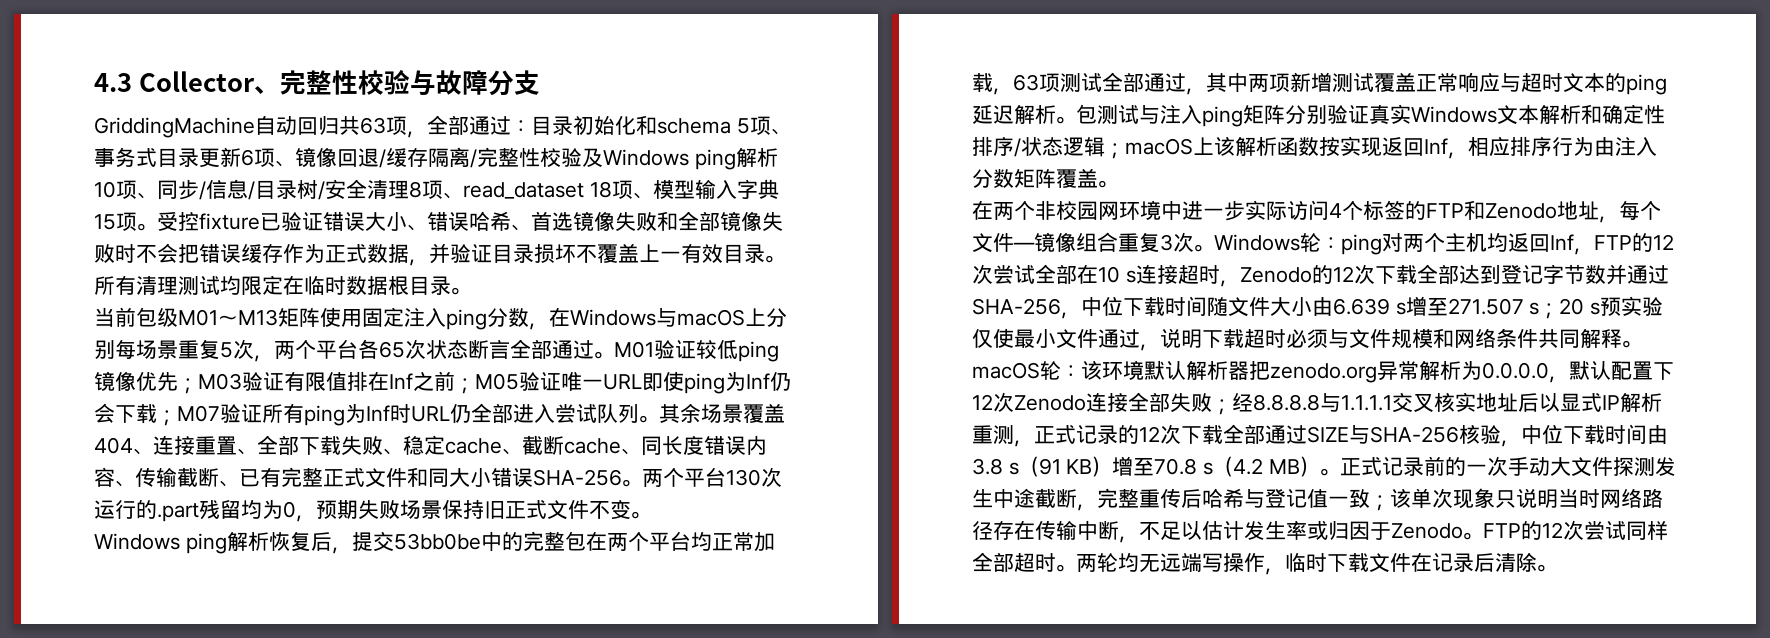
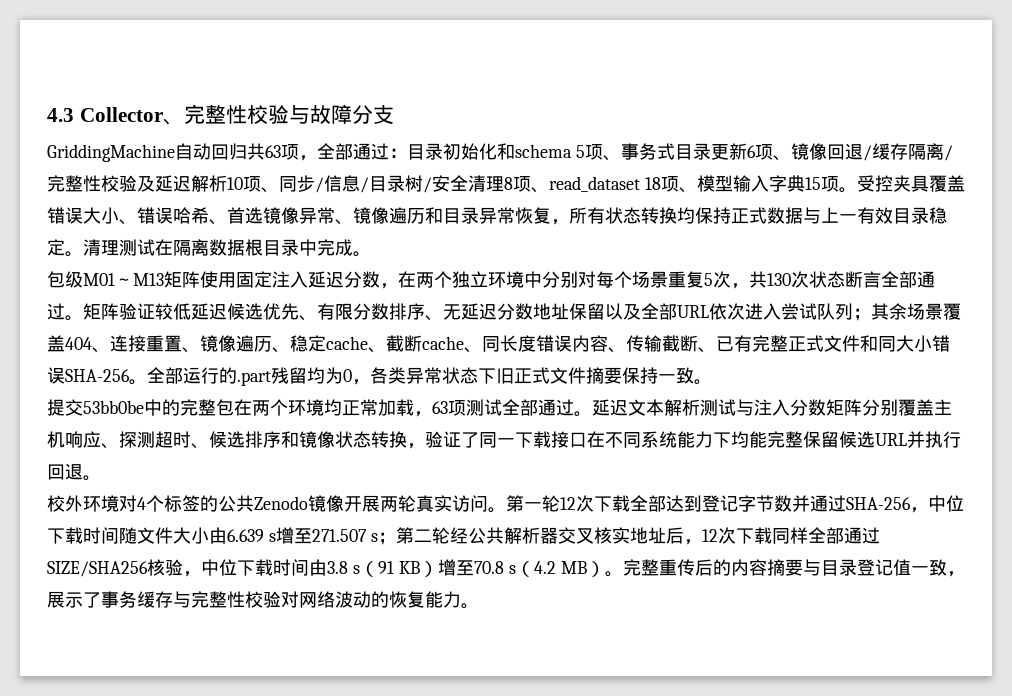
[603,149,736,170] Windows ping -> [155,175,191,192] 延迟
[199,212,323,231] fixture已验证 -> [893,175,965,192] 夹具覆盖
[615,211,783,232] [94,243,639,266] 失败和全部镜像失败时不会把错误缓存作为正式数据，并验证目录损坏不覆盖 -> [299,207,821,225] 异常、镜像遍历和目录异常恢复，所有状态转换均保持正式数据与
[765,255,785,263] [94,275,136,295] 。所有 -> [929,207,947,224] [47,239,83,257] 稳定。
[220,275,346,295] 均限定在临时 -> [155,239,209,256] 在隔离
[451,287,471,295] [94,307,136,327] 。 // 当前 -> [299,239,371,257] 中完成。 //
[446,309,487,330] ping -> [308,271,344,288] 延迟
[570,308,787,327] [94,339,136,360] Windows与macOS上分别每 -> [416,271,632,288] 两个独立环境中分别对每个
[274,339,405,359] 两个平台各65 -> [749,271,791,288] 共130
[614,341,654,358] M01 -> [83,303,119,320] 矩阵
[738,341,779,362] [94,371,791,394] [94,403,513,426] ping镜像优先；M03验证有限值排在Inf之前；M05验证唯一URL即使ping为Inf仍会下载；M07验证所有ping为Inf时URL仍全部 -> [191,303,745,321] 延迟候选优先、有限分数排序、无延迟分数地址保留以及全部URL依次
[639,415,659,423] 。 -> [853,308,871,321] ；
[257,435,383,456] 全部下载失败 -> [200,335,272,352] 镜像遍历
[642,467,782,487] 两个平台130次 -> [147,367,183,384] 全部
[316,499,651,520] [94,531,352,554] 预期失败场景保持旧正式文件不变。 // Windows ping解析恢复后， -> [370,367,712,385] 各类异常状态下旧正式文件摘要保持一致。 //
[648,531,691,551] 平台 -> [288,399,324,416] 环境
[1186,72,1667,95] [972,104,1665,127] [972,136,1657,159] [972,168,1118,188] [972,200,1661,223] [972,232,1674,255] [972,264,1333,287] ，其中两项新增测试覆盖正常响应与超时文本的ping延迟解析。包测试与注入ping矩阵分别验证真实Windows文本解析和确定性排序/状态逻辑；macOS上该解析函数按实现返回Inf，相应排序行为由注入分数矩阵覆盖。 // 在两个非校园网环境中进一步实际访问4个标签的FTP和Zenodo地址，每个文件—镜像组合重复3次。Windows轮：ping对两个主机均返回Inf，FTP的12次尝试全部在10 s连接超时，Zenodo的 -> [574,399,952,417] [47,431,961,449] [47,463,101,481] [47,495,560,513] 。延迟文本解析测试与注入分数矩阵分别覆盖主机响应、探测超时、候选排序和镜像状态转换，验证了同一下载接口在不同系统能力下均能完整保留候选URL并执行回退。 // 校外环境对4个标签的公共Zenodo镜像开展两轮真实访问。第一轮
[1559,296,1664,316] [972,328,1642,351] [972,360,1674,383] [972,392,1662,415] [972,424,1459,447] 20 s预实验仅使最小文件通过，说明下载超时必须与文件规模和网络条件共同解释。macOS轮：该环境默认解析器把zenodo.org异常解析为0.0.0.0，默认配置下12次Zenodo连接全部失败；经8.8.8.8与1.1.1.1交叉核实地址后以显式IP解析重测，正式记录的12次下载全部通过SIZE与SHA-256 -> [395,527,880,545] [47,561,148,577] 第二轮经公共解析器交叉核实地址后，12次下载同样全部通过SIZE/SHA256
[1339,456,1676,477] [972,488,1663,511] [972,520,1668,543] [972,552,1537,575] 正式记录前的一次手动大文件探测发生中途截断，完整重传后哈希与登记值一致；该单次现象只说明当时网络路径存在传输中断，不足以估计发生率或归因于Zenodo。FTP的12次尝试同样全部超时。两轮均无远端写操作，临时下载文件在记录后清除 -> [623,559,965,577] [47,591,461,608] 完整重传后的内容摘要与目录登记值一致，展示了事务缓存与完整性校验对网络波动的恢复能力

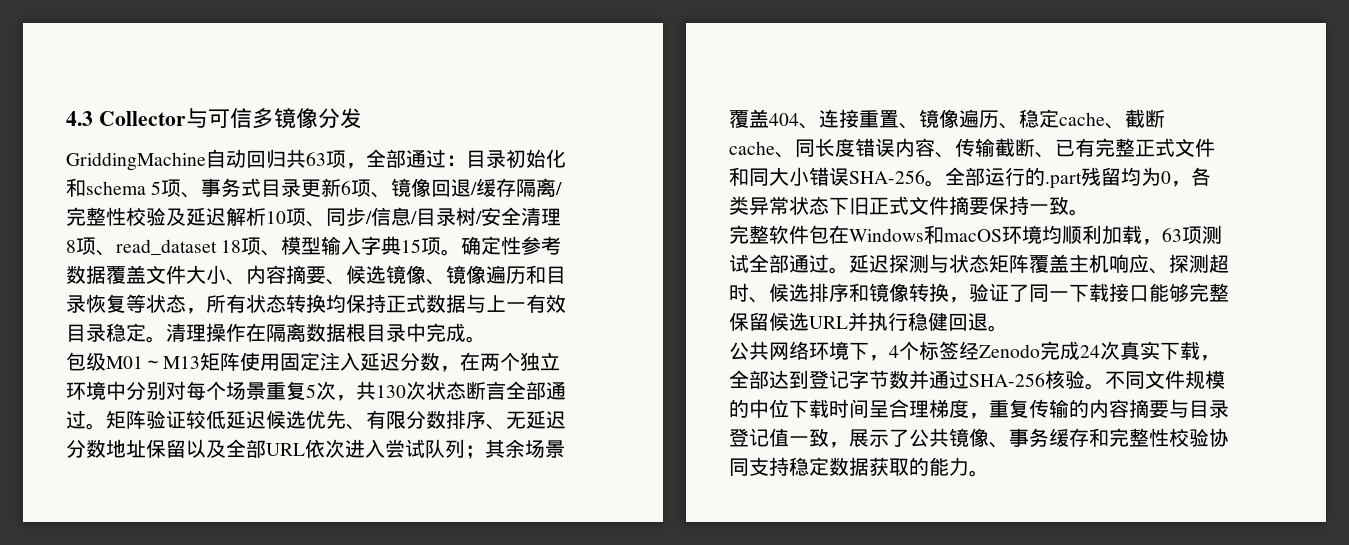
[162,104,394,125] 、完整性校验与故障分支 -> [185,108,362,129] 与可信多镜像分发
[857,175,965,192] [47,207,335,225] 受控夹具覆盖错误大小、错误哈希、首选镜像异常 -> [461,236,562,255] [66,265,426,285] 确定性参考数据覆盖文件大小、内容摘要、候选镜像
[479,207,551,224] 异常恢复 -> [86,294,186,313] 恢复等状态
[119,239,155,256] 测试 -> [206,323,246,342] 操作
[47,399,378,416] 提交53bb0be中的完整包在两个环境均正常 -> [729,225,1102,244] 完整软件包在Windows和macOS环境均顺利
[628,399,898,416] 文本解析测试与注入分数矩阵分别 -> [889,254,1029,273] 探测与状态矩阵
[335,431,371,448] 状态 -> (909, 292) none
[587,431,767,448] 在不同系统能力下均能 -> [1149,283,1189,302] 能够
(961, 439) none -> [908,312,948,331] 稳健
[47,495,630,513] 校外环境对4个标签的公共Zenodo镜像开展两轮真实访问。第一轮12次下载 -> [729,341,1220,361] 公共网络环境下，4个标签经Zenodo完成24次真实下载，
[910,495,964,513] [47,527,880,545] [47,559,713,577] ，中位下载时间随文件大小由6.639 s增至271.507 s；第二轮经公共解析器交叉核实地址后，12次下载同样全部通过SIZE/SHA256核验，中位下载时间由3.8 s（91 KB）增至70.8 s（4.2 MB）。完整重传后 -> [1045,370,1225,390] [729,399,1069,419] 核验。不同文件规模的中位下载时间呈合理梯度，重复传输
(101, 600) none -> [909,428,1009,448] 公共镜像、
[173,591,425,608] 与完整性校验对网络波动的恢复 -> [1089,428,1229,447] [729,457,929,476] 和完整性校验协同支持稳定数据获取的

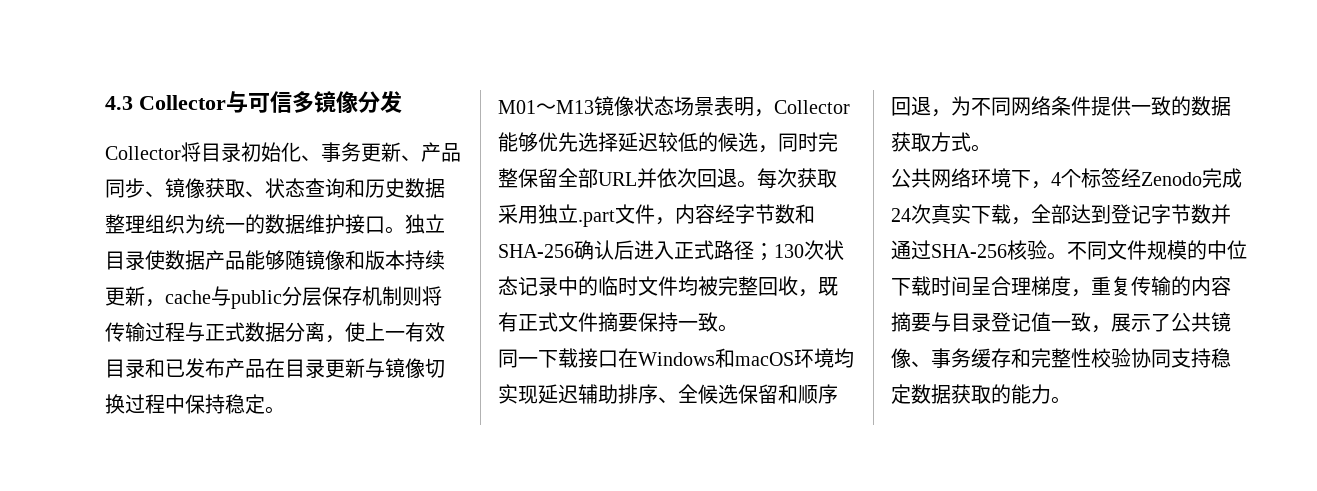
[66,149,566,171] [66,178,563,198] [66,207,561,227] [66,236,562,256] [66,265,566,285] [66,294,566,314] [66,323,486,343] [66,352,560,372] [66,381,566,401] [66,410,566,430] [66,439,565,459] [729,109,1165,129] [729,138,1215,158] [729,167,1211,189] [729,196,869,215] GriddingMachine自动回归共63项，全部通过：目录初始化和schema 5项、事务式目录更新6项、镜像回退/缓存隔离/完整性校验及延迟解析10项、同步/信息/目录树/安全清理8项、read_dataset 18项、模型输入字典15项。确定性参考数据覆盖文件大小、内容摘要、候选镜像、镜像遍历和目录恢复等状态，所有状态转换均保持正式数据与上一有效目录稳定。清理操作在隔离数据根目录中完成。 // 包级M01～M13矩阵使用固定注入延迟分数，在两个独立环境中分别对每个场景重复5次，共130次状态断言全部通过。矩阵验证较低延迟候选优先、有限分数排序、无延迟分数地址保留以及全部URL依次进入尝试队列；其余场景覆盖404、连接重置、镜像遍历、稳定cache、截断cache、同长度错误内容、传输截断、已有完整正式文件和同大小错误SHA-256。全部运行的.part残留均为0，各类异常状态下旧 -> [105,142,461,162] [105,178,445,198] [105,214,445,234] [105,250,445,270] [105,286,442,309] [105,322,445,343] [105,358,445,378] [105,394,285,414] [498,96,850,117] [498,132,838,153] [498,168,837,189] [498,204,815,227] [498,240,844,261] [498,276,838,297] [498,312,518,332] Collector将目录初始化、事务更新、产品同步、镜像获取、状态查询和历史数据整理组织为统一的数据维护接口。独立目录使数据产品能够随镜像和版本持续更新，cache与public分层保存机制则将传输过程与正式数据分离，使上一有效目录和已发布产品在目录更新与镜像切换过程中保持稳定。 // M01～M13镜像状态场景表明，Collector能够优先选择延迟较低的候选，同时完整保留全部URL并依次回退。每次获取采用独立.part文件，内容经字节数和SHA-256确认后进入正式路径；130次状态记录中的临时文件均被完整回收，既有
[729,225,829,244] 完整软件包 -> [498,348,618,368] 同一下载接口
[1062,225,1222,245] [729,254,1229,274] [729,283,1229,303] [729,312,988,332] 顺利加载，63项测试全部通过。延迟探测与状态矩阵覆盖主机响应、探测超时、候选排序和镜像转换，验证了同一下载接口能够完整保留候选URL并执行稳健回退 -> [498,384,838,404] [891,96,1231,117] [891,132,971,152] 实现延迟辅助排序、全候选保留和顺序回退，为不同网络条件提供一致的数据获取方式

